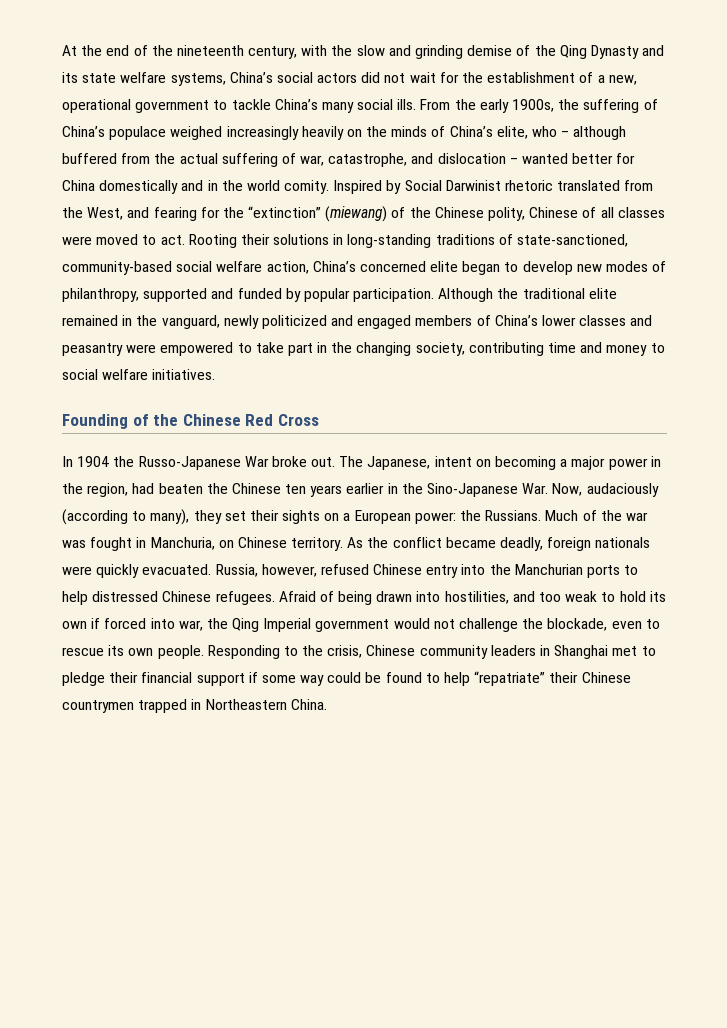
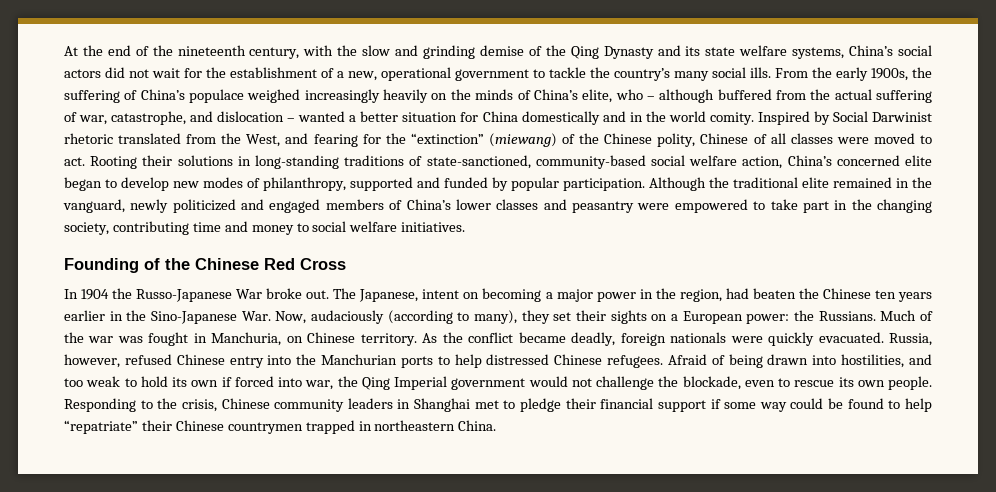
[274,99,318,110] China’s -> [590,67,670,81] the country’s
[572,153,614,164] better -> [349,111,458,122] a better situation
[205,699,287,710] Northeastern -> [374,420,456,431] northeastern

